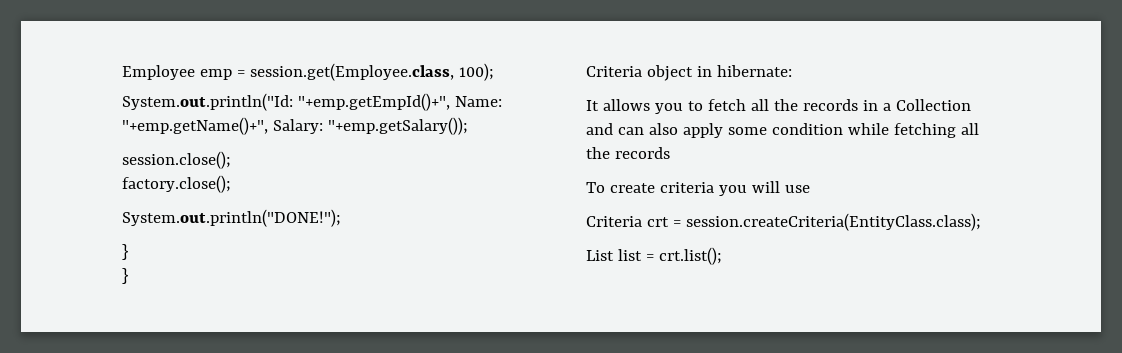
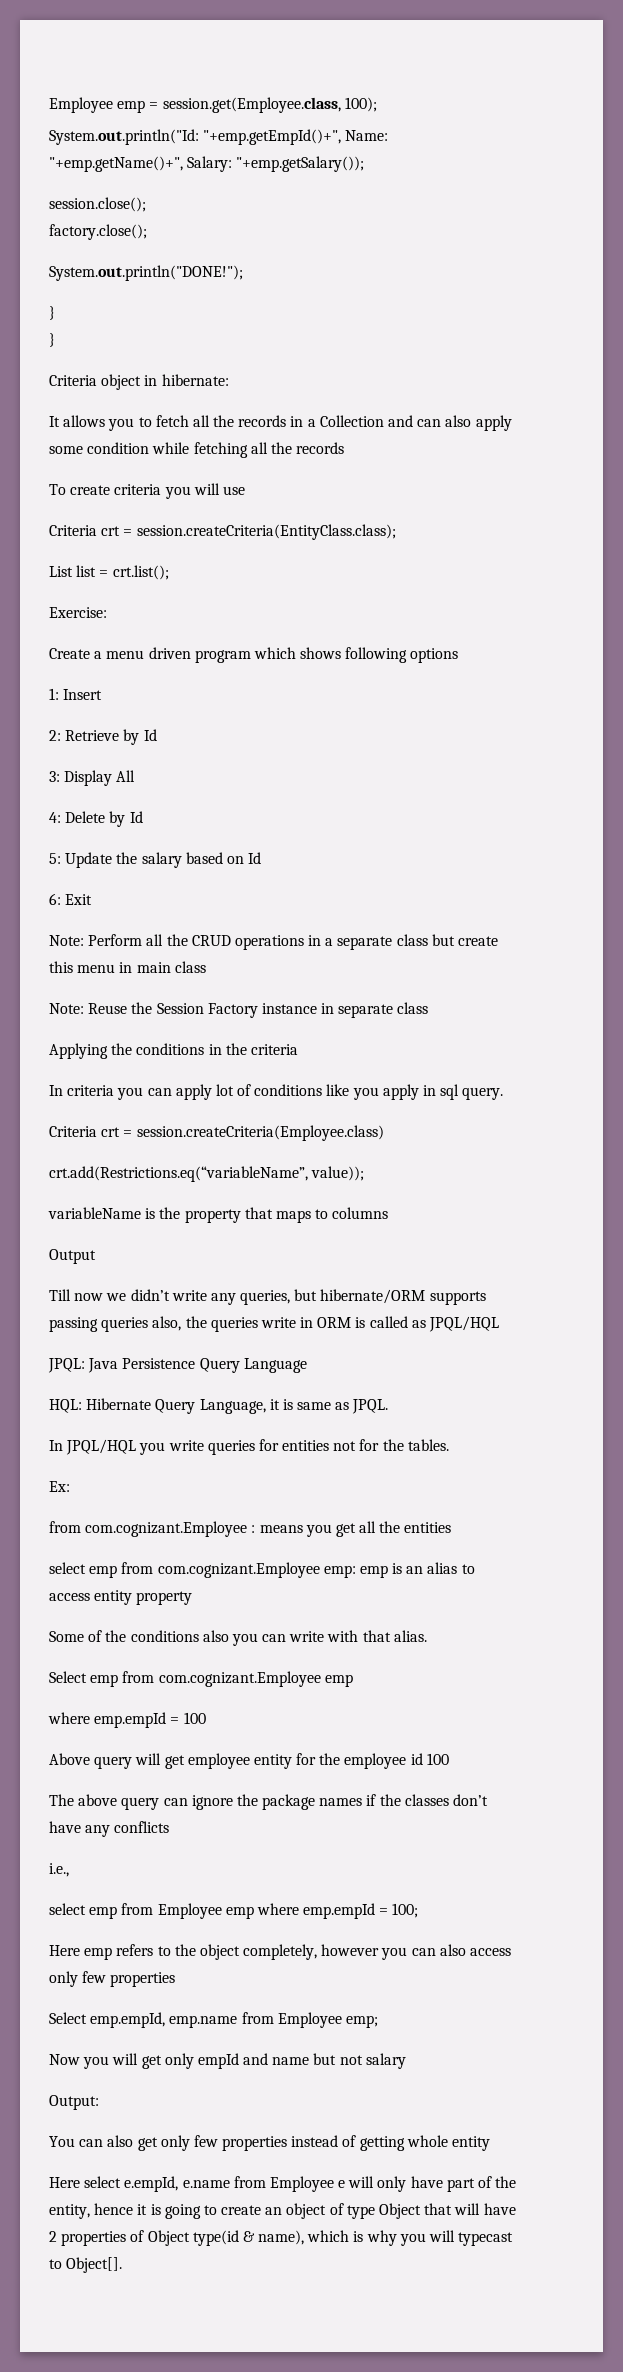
(722, 256) none -> [49,607,107,618] [49,647,459,663] [49,688,103,700] [49,729,157,745] [49,770,136,786] [49,811,143,827] [49,852,262,868] [49,893,93,905] [49,934,499,950] [49,961,206,973] [49,1002,429,1018] [49,1043,298,1059] [49,1084,504,1100] [49,1125,384,1141] [49,1166,365,1182] [48,1207,389,1223] [49,1249,96,1264] [49,1289,486,1305] [49,1316,500,1332] [48,1358,307,1373] [49,1398,389,1414] [49,1439,449,1455] [49,1481,70,1492] [49,1521,452,1537] [49,1562,475,1578] [49,1590,193,1605] [49,1630,427,1646] [49,1671,353,1687] [48,1712,206,1728] [49,1753,449,1769] [49,1794,489,1810] [49,1821,170,1837] [49,1863,69,1877] [49,1903,419,1919] [49,1944,512,1960] [49,1971,176,1987] [49,2012,378,2028] [49,2053,406,2069] [49,2095,99,2110] [49,2135,491,2151] [49,2176,517,2192] [49,2203,516,2219] [49,2230,514,2246] [49,2257,123,2273] // Exercise: // Create a menu driven program which shows following options // 1: Insert // 2: Retrieve by Id // 3: Display All // 4: Delete by Id // 5: Update the salary based on Id // 6: Exit // Note: Perform all the CRUD operations in a separate class but create this menu in main class // Note: Reuse the Session Factory instance in separate class // Applying the conditions in the criteria // In criteria you can apply lot of conditions like you apply in sql query. // Criteria crt = session.createCriteria(Employee.class) // crt.add(Restrictions.eq(“variableName”, value)); // variableName is the property that maps to columns // Output // Till now we didn’t write any queries, but hibernate/ORM supports passing queries also, the queries write in ORM is called as JPQL/HQL // JPQL: Java Persistence Query Language // HQL: Hibernate Query Language, it is same as JPQL. // In JPQL/HQL you write queries for entities not for the tables. // Ex: // from com.cognizant.Employee : means you get all the entities // select emp from com.cognizant.Employee emp: emp is an alias to access entity property // Some of the conditions also you can write with that alias. // Select emp from com.cognizant.Employee emp // where emp.empId = 100 // Above query will get employee entity for the employee id 100 // The above query can ignore the package names if the classes don’t have any conflicts // i.e., // select emp from Employee emp where emp.empId = 100; // Here emp refers to the object completely, however you can also access only few properties // Select emp.empId, emp.name from Employee emp; // Now you will get only empId and name but not salary // Output: // You can also get only few properties instead of getting whole entity // Here select e.empId, e.name from Employee e will only have part of the entity, hence it is going to create an object of type Object that will have 2 properties of Object type(id & name), which is why you will typecast to Object[].

